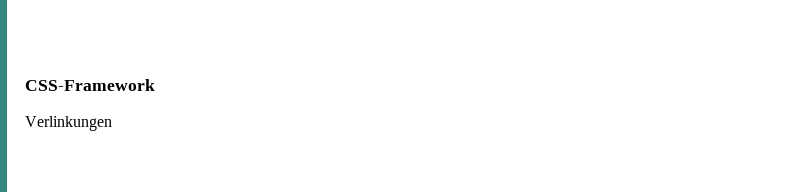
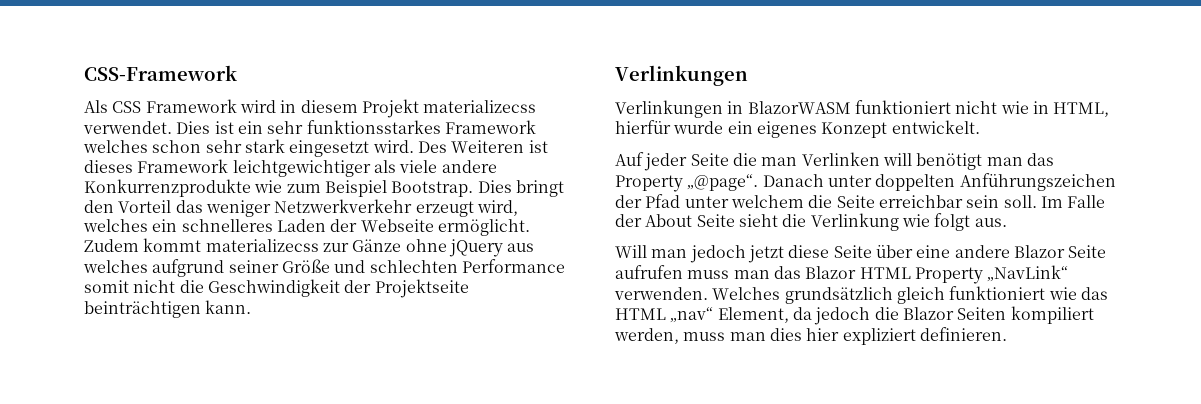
[25,116,112,131] Verlinkungen -> [84,99,537,118] [83,120,536,134] [83,139,548,157] [84,159,497,177] [84,179,564,197] [84,199,518,217] [83,219,530,236] [84,238,535,257] [83,259,565,277] [84,279,469,298] [84,300,252,318] [615,65,748,86] [615,100,1110,118] [615,120,980,138] [615,152,1054,171] [615,173,1116,192] [615,194,1106,208] [615,213,1007,231] [615,245,1107,263] [615,265,1069,284] [614,286,1108,304] [615,306,1094,325] [614,327,1007,345] Als CSS Framework wird in diesem Projekt materializecss verwendet. Dies ist ein sehr funktionsstarkes Framework welches schon sehr stark eingesetzt wird. Des Weiteren ist dieses Framework leichtgewichtiger als viele andere Konkurrenzprodukte wie zum Beispiel Bootstrap. Dies bringt den Vorteil das weniger Netzwerkverkehr erzeugt wird, welches ein schnelleres Laden der Webseite ermöglicht. Zudem kommt materializecss zur Gänze ohne jQuery aus welches aufgrund seiner Größe und schlechten Performance somit nicht die Geschwindigkeit der Projektseite beinträchtigen kann. // Verlinkungen // Verlinkungen in BlazorWASM funktioniert nicht wie in HTML, hierfür wurde ein eigenes Konzept entwickelt. // Auf jeder Seite die man Verlinken will benötigt man das Property „@page“. Danach unter doppelten Anführungszeichen der Pfad unter welchem die Seite erreichbar sein soll. Im Falle der About Seite sieht die Verlinkung wie folgt aus. // Will man jedoch jetzt diese Seite über eine andere Blazor Seite aufrufen muss man das Blazor HTML Property „NavLink“ verwenden. Welches grundsätzlich gleich funktioniert wie das HTML „nav“ Element, da jedoch die Blazor Seiten kompiliert werden, muss man dies hier expliziert definieren.

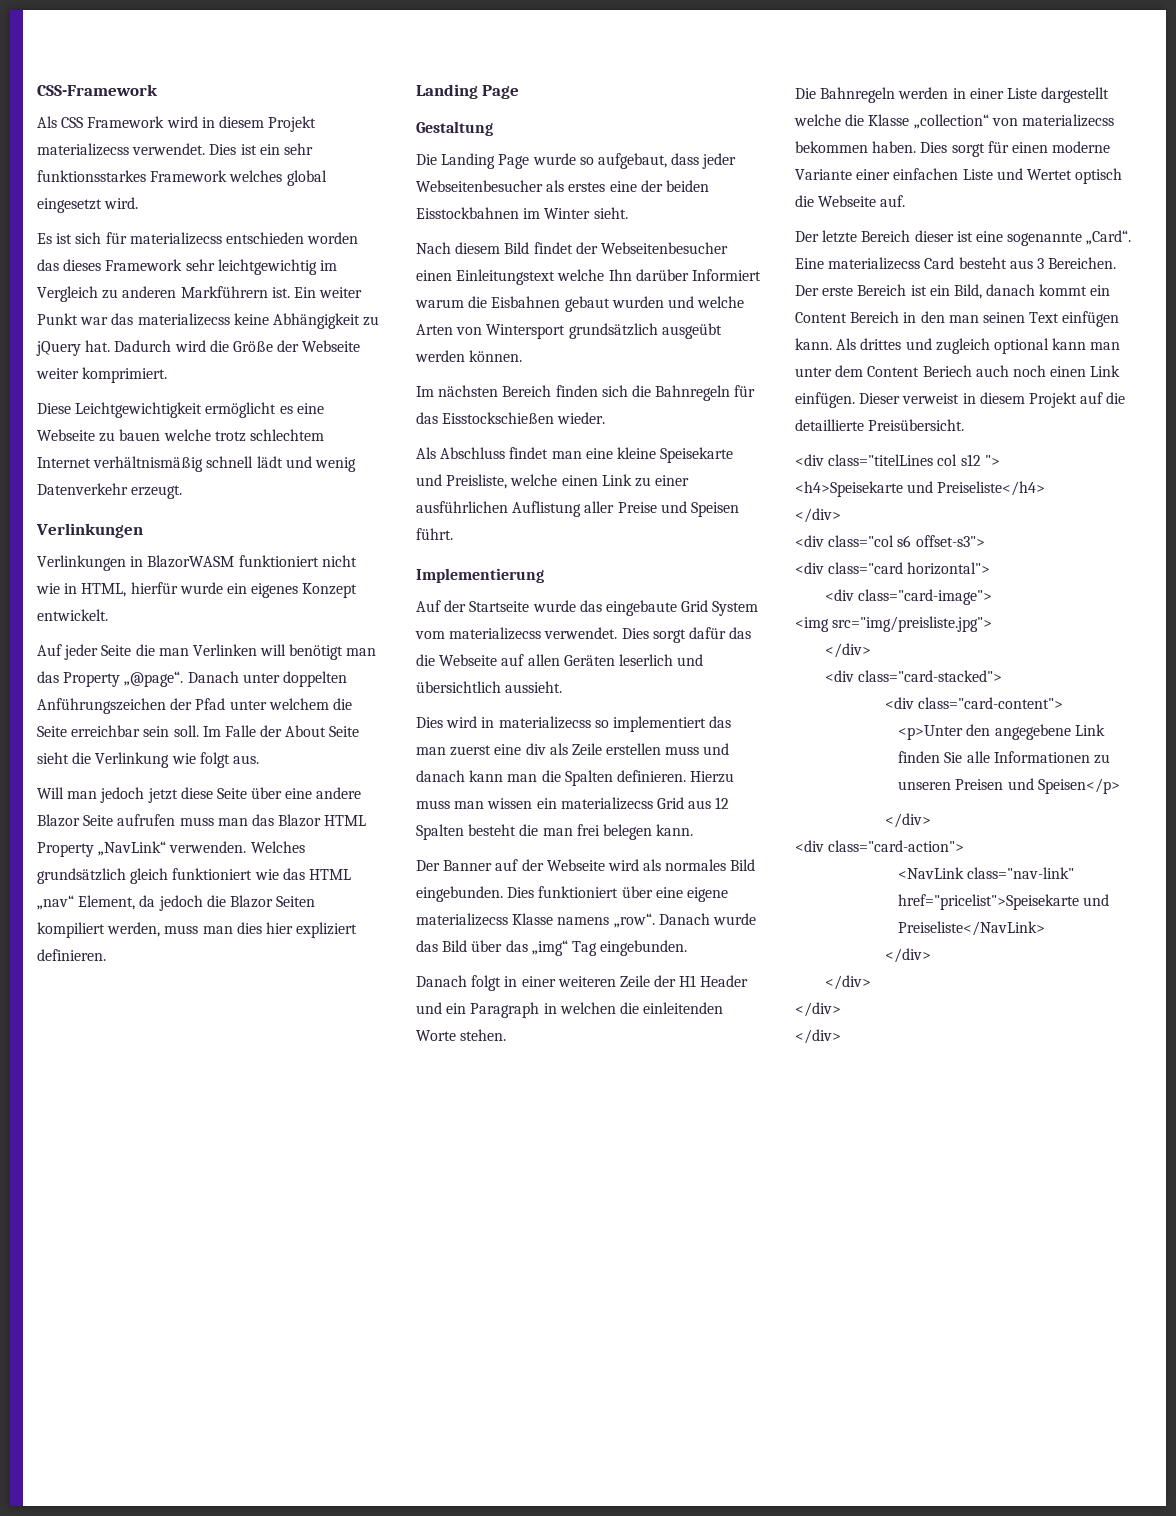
[152,139,285,153] schon sehr stark -> [286,170,327,186] global
[417,140,548,153] [84,159,497,177] [84,179,564,197] [84,199,518,217] [83,219,530,236] [84,238,535,257] [83,259,565,277] [84,279,469,298] [84,300,252,318] Des Weiteren ist dieses Framework leichtgewichtiger als viele andere Konkurrenzprodukte wie zum Beispiel Bootstrap. Dies bringt den Vorteil das weniger Netzwerkverkehr erzeugt wird, welches ein schnelleres Laden der Webseite ermöglicht. Zudem kommt materializecss zur Gänze ohne jQuery aus welches aufgrund seiner Größe und schlechten Performance somit nicht die Geschwindigkeit der Projektseite beinträchtigen kann. -> [37,232,359,245] [37,259,337,275] [37,286,363,302] [37,313,380,329] [36,340,361,356] [36,367,168,383] [37,402,324,418] [37,429,324,442] [37,456,356,472] [37,483,183,499] // Es ist sich für materializecss entschieden worden das dieses Framework sehr leichtgewichtig im Vergleich zu anderen Markführern ist. Ein weiter Punkt war das materializecss keine Abhängigkeit zu jQuery hat. Dadurch wird die Größe der Webseite weiter komprimiert. // Diese Leichtgewichtigkeit ermöglicht es eine Webseite zu bauen welche trotz schlechtem Internet verhältnismäßig schnell lädt und wenig Datenverkehr erzeugt.
(1007, 334) none -> [416,84,520,99] [416,121,493,136] [416,153,737,169] [416,180,709,192] [416,207,628,219] [416,242,728,254] [416,269,761,285] [415,296,745,312] [416,323,722,339] [415,350,523,362] [416,385,756,401] [416,412,606,424] [416,447,734,463] [416,474,690,489] [416,501,739,517] [416,528,453,540] [416,568,544,583] [416,600,759,616] [415,627,752,643] [416,654,704,666] [416,681,563,693] [416,716,732,732] [416,743,730,756] [416,770,735,786] [416,797,730,810] [416,824,694,840] [416,859,756,871] [416,886,728,902] [416,913,756,928] [416,940,688,956] [416,975,749,991] [416,1002,724,1018] [416,1029,507,1041] [795,87,1110,103] [794,114,1114,129] [795,141,1111,157] [795,168,1123,184] [795,195,906,207] [795,230,1132,246] [795,257,1117,270] [795,284,1111,299] [795,311,1120,327] [795,338,1121,354] [795,365,1121,377] [795,392,1126,408] [795,419,965,431] [795,454,1000,466] [795,481,1046,497] [795,508,841,523] [795,535,985,547] [795,562,991,575] [824,589,993,605] [795,616,993,632] [824,643,871,658] [824,670,1003,682] [884,697,1063,709] [898,724,1105,740] [898,751,1110,764] [898,778,1120,794] [884,813,931,828] [795,840,965,852] [898,867,1075,879] [898,894,1110,910] [898,921,1046,936] [884,948,931,963] [824,975,871,990] [795,1002,841,1017] [795,1029,841,1044] // Landing Page // Gestaltung // Die Landing Page wurde so aufgebaut, dass jeder Webseitenbesucher als erstes eine der beiden Eisstockbahnen im Winter sieht. // Nach diesem Bild findet der Webseitenbesucher einen Einleitungstext welche Ihn darüber Informiert warum die Eisbahnen gebaut wurden und welche Arten von Wintersport grundsätzlich ausgeübt werden können. // Im nächsten Bereich finden sich die Bahnregeln für das Eisstockschießen wieder. // Als Abschluss findet man eine kleine Speisekarte und Preisliste, welche einen Link zu einer ausführlichen Auflistung aller Preise und Speisen führt. // Implementierung // Auf der Startseite wurde das eingebaute Grid System vom materializecss verwendet. Dies sorgt dafür das die Webseite auf allen Geräten leserlich und übersichtlich aussieht. // Dies wird in materializecss so implementiert das man zuerst eine div als Zeile erstellen muss und danach kann man die Spalten definieren. Hierzu muss man wissen ein materializecss Grid aus 12 Spalten besteht die man frei belegen kann. // Der Banner auf der Webseite wird als normales Bild eingebunden. Dies funktioniert über eine eigene materializecss Klasse namens „row“. Danach wurde das Bild über das „img“ Tag eingebunden. // Danach folgt in einer weiteren Zeile der H1 Header und ein Paragraph in welchen die einleitenden Worte stehen. // Die Bahnregeln werden in einer Liste dargestellt welche die Klasse „collection“ von materializecss bekommen haben. Dies sorgt für einen moderne Variante einer einfachen Liste und Wertet optisch die Webseite auf. // Der letzte Bereich dieser ist eine sogenannte „Card“. Eine materializecss Card besteht aus 3 Bereichen. Der erste Bereich ist ein Bild, danach kommt ein Content Bereich in den man seinen Text einfügen kann. Als drittes und zugleich optional kann man unter dem Content Beriech auch noch einen Link einfügen. Dieser verweist in diesem Projekt auf die detaillierte Preisübersicht. // <div class="titelLines col s12 "> // <h4>Speisekarte und Preiseliste</h4> // </div> // <div class="col s6 offset-s3"> // <div class="card horizontal"> // <div class="card-image"> // <img src="img/preisliste.jpg"> // </div> // <div class="card-stacked"> // <div class="card-content"> // <p>Unter den angegebene Link finden Sie alle Informationen zu unseren Preisen und Speisen</p> // </div> // <div class="card-action"> // <NavLink class="nav-link" href="pricelist">Speisekarte und Preiseliste</NavLink> // </div> // </div> // </div> // </div>

